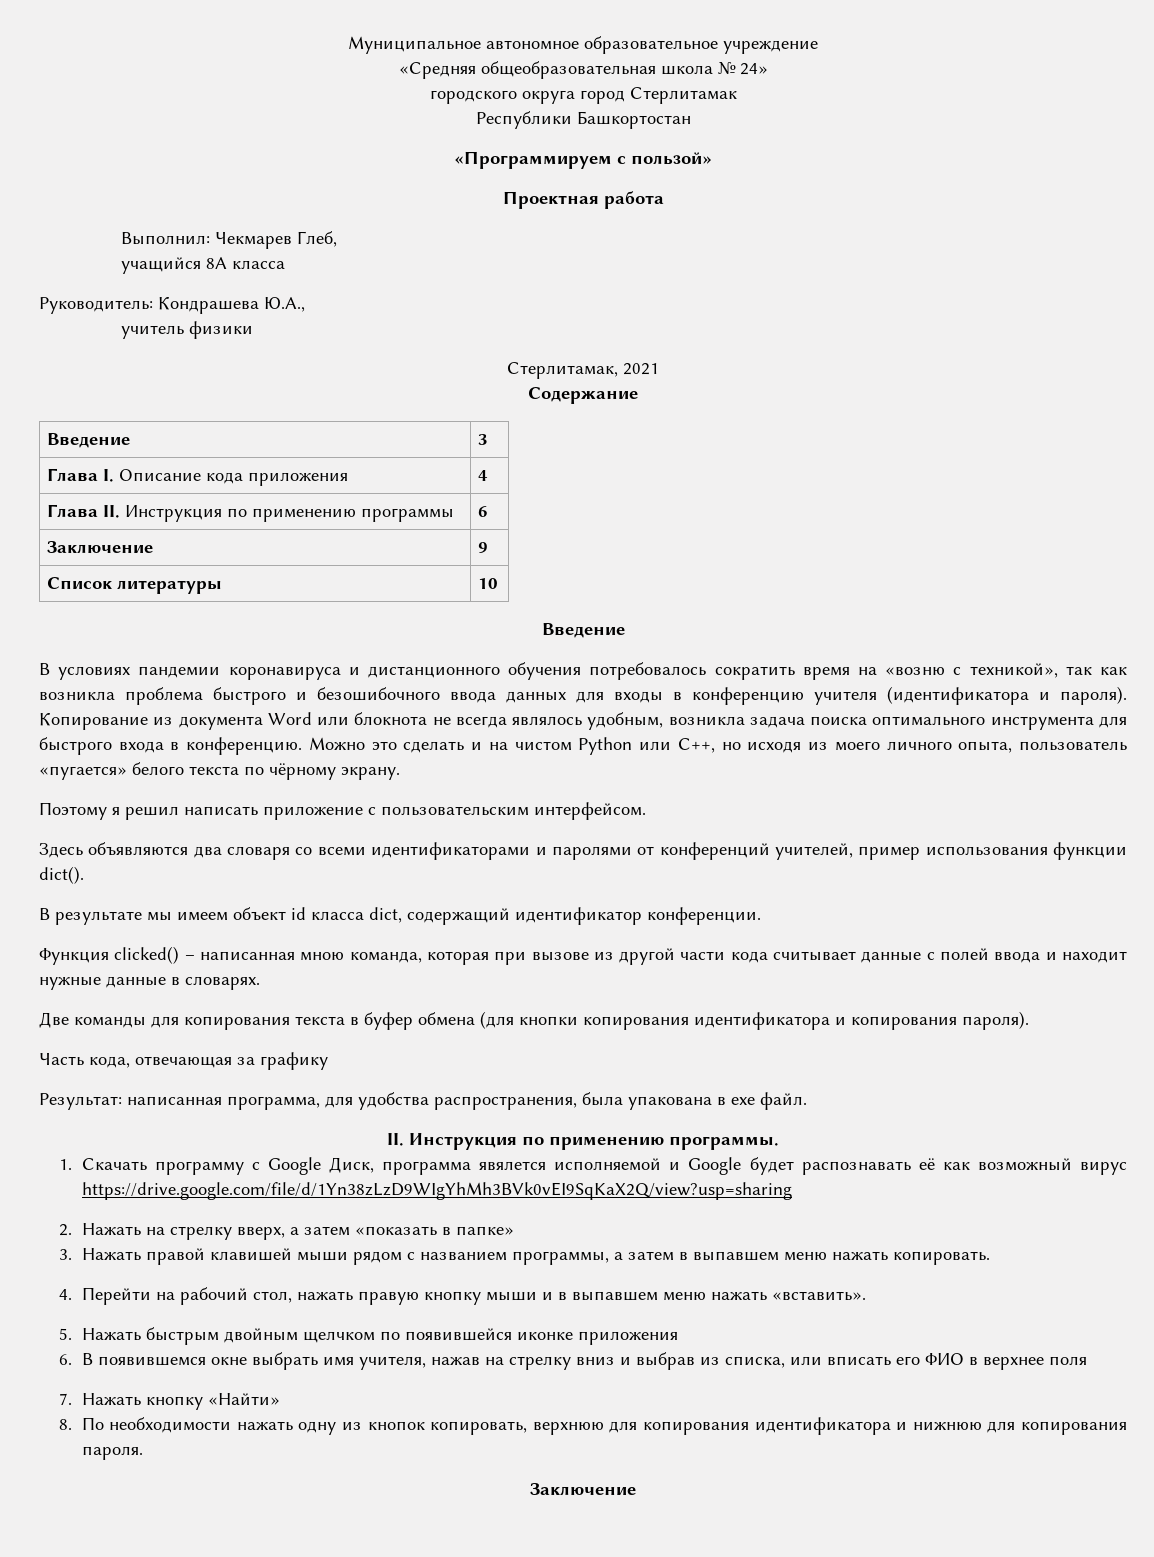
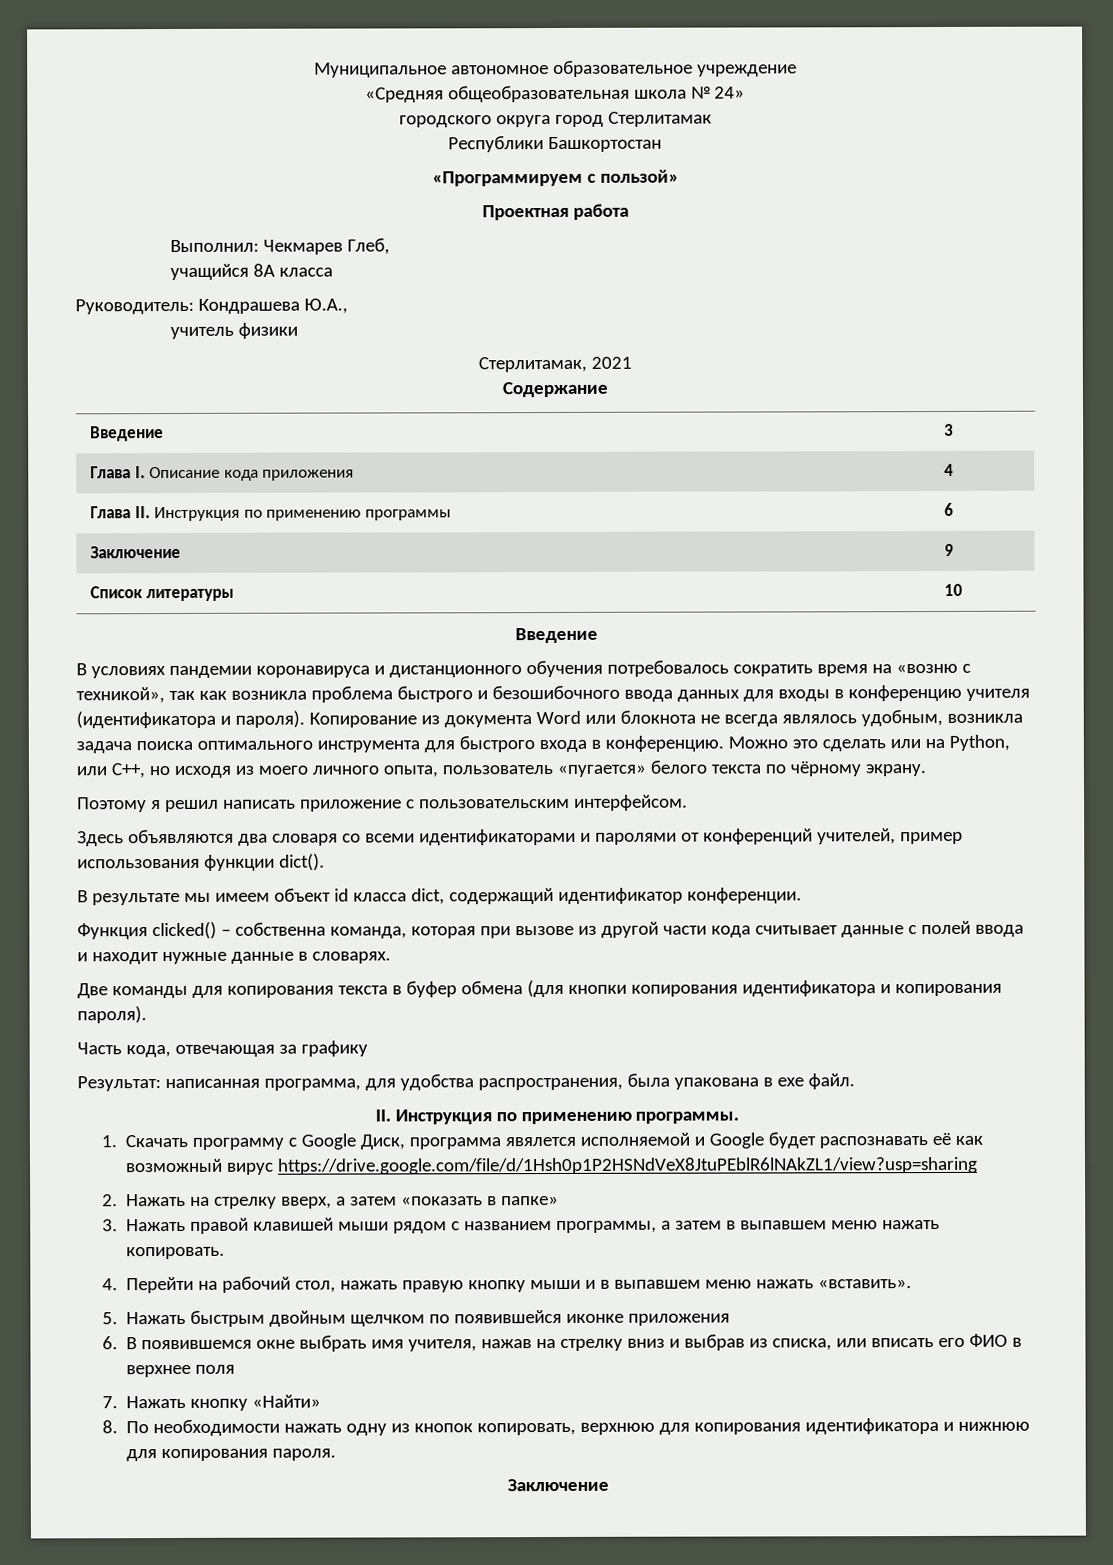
[471,737,633,755] и на чистом Python -> [889,734,1010,751] или на Python,
[199,951,345,961] написанная мною -> [234,922,326,936] собственна
[81,1182,792,1200] https://drive.google.com/file/d/1Yn38zLzD9WIgYhMh3BVk0vEI9SqKaX2Q/view?usp=sharing -> [277,1156,979,1175] https://drive.google.com/file/d/1Hsh0p1P2HSNdVeX8JtuPEblR6lNAkZL1/view?usp=sharing

